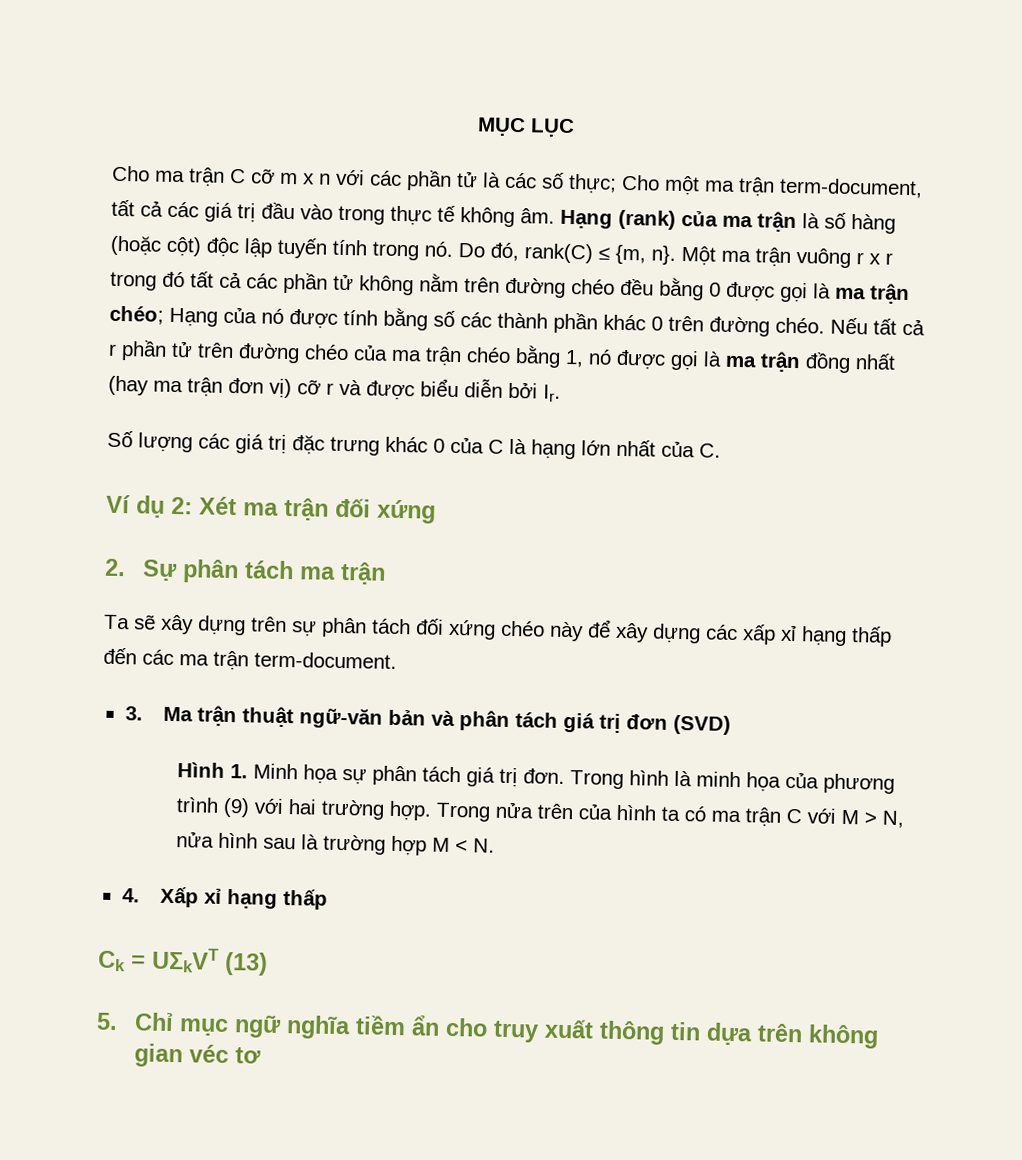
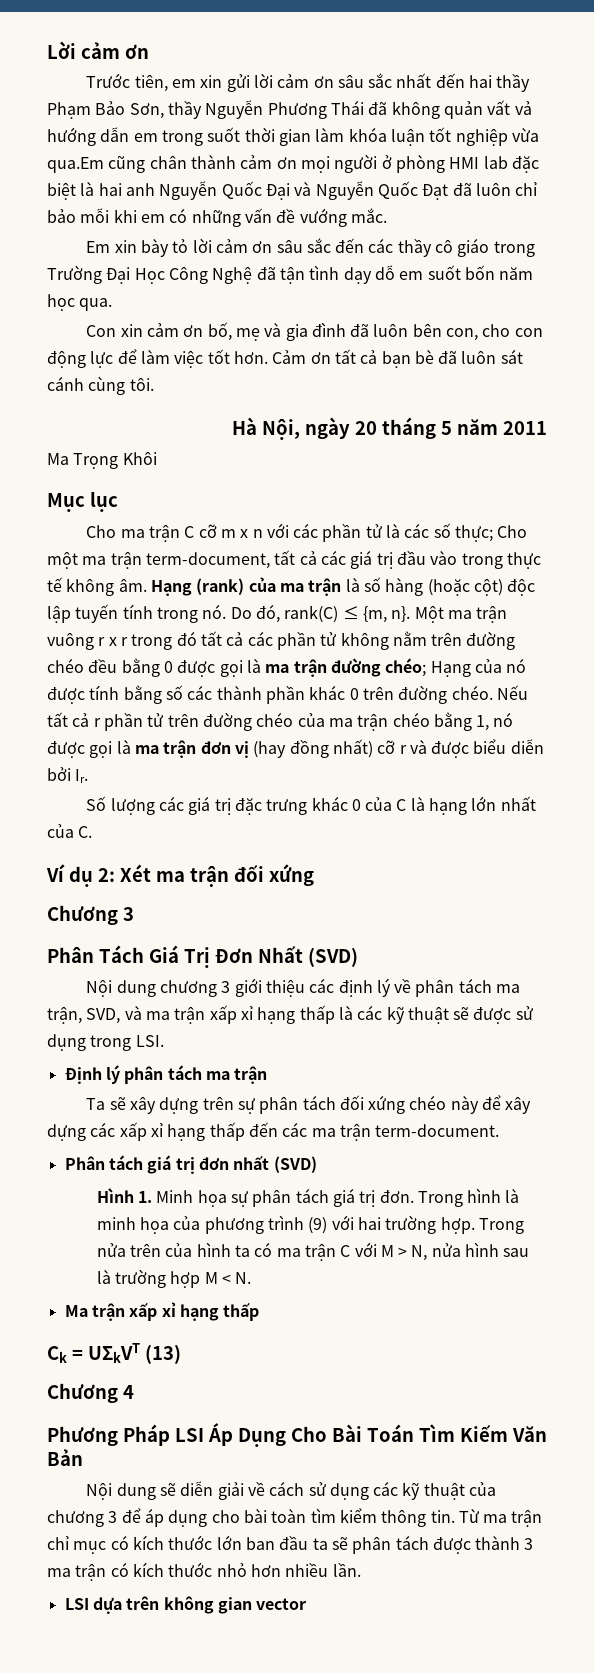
[476,117,575,138] MỤC LỤC -> [47,41,149,59] [86,73,531,92] [47,100,532,119] [47,127,539,146] [47,154,539,173] [47,181,538,200] [47,208,387,227] [86,238,535,257] [47,265,534,284] [47,294,113,311] [86,322,543,341] [47,349,523,368] [47,376,154,395] [232,417,547,440] [47,451,157,469] [47,491,118,512] Lời cảm ơn // Trước tiên, em xin gửi lời cảm ơn sâu sắc nhất đến hai thầy Phạm Bảo Sơn, thầy Nguyễn Phương Thái đã không quản vất vả hướng dẫn em trong suốt thời gian làm khóa luận tốt nghiệp vừa qua.Em cũng chân thành cảm ơn mọi người ở phòng HMI lab đặc biệt là hai anh Nguyễn Quốc Đại và Nguyễn Quốc Đạt đã luôn chỉ bảo mỗi khi em có những vấn đề vướng mắc. // Em xin bày tỏ lời cảm ơn sâu sắc đến các thầy cô giáo trong Trường Đại Học Công Nghệ đã tận tình dạy dỗ em suốt bốn năm học qua. // Con xin cảm ơn bố, mẹ và gia đình đã luôn bên con, cho con động lực để làm việc tốt hơn. Cảm ơn tất cả bạn bè đã luôn sát cánh cùng tôi. // Hà Nội, ngày 20 tháng 5 năm 2011 // Ma Trọng Khôi // Mục lục
(910, 294) none -> [330,658,381,677] đường
[805,352,896,373] [108,375,292,399] đồng nhất (hay ma trận đơn vị) -> [200,739,373,758] đơn vị (hay đồng nhất)
[105,558,179,582] 2. Sự -> [47,905,134,925] [47,945,358,968] [86,978,521,997] [47,1005,533,1024] [47,1034,164,1051] [64,1065,120,1084] Chương 3 // Phân Tách Giá Trị Đơn Nhất (SVD) // Nội dung chương 3 giới thiệu các định lý về phân tách ma trận, SVD, và ma trận xấp xỉ hạng thấp là các kỹ thuật sẽ được sử dụng trong LSI. // Định lý
[124,705,510,731] 3. Ma trận thuật ngữ-văn bản và phân -> [64,1156,105,1170] Phân
(668, 722) none -> [233,1155,270,1170] nhất
[121,886,199,908] 4. Xấp -> [64,1302,158,1321] Ma trận xấp
[96,1012,702,1045] 5. Chỉ mục ngữ nghĩa tiềm ẩn cho truy xuất thông tin -> [47,1383,134,1403] [47,1423,547,1447] [47,1449,83,1466] [86,1481,497,1500] [47,1508,543,1527] [47,1535,534,1554] [47,1562,361,1581] [64,1598,89,1610] Chương 4 // Phương Pháp LSI Áp Dụng Cho Bài Toán Tìm Kiếm Văn Bản // Nội dung sẽ diễn giải về cách sử dụng các kỹ thuật của chương 3 để áp dụng cho bài toàn tìm kiểm thông tin. Từ ma trận chỉ mục có kích thước lớn ban đầu ta sẽ phân tách được thành 3 ma trận có kích thước nhỏ hơn nhiều lần. // LSI
[189,1044,262,1064] véc tơ -> [256,1598,307,1610] vector

